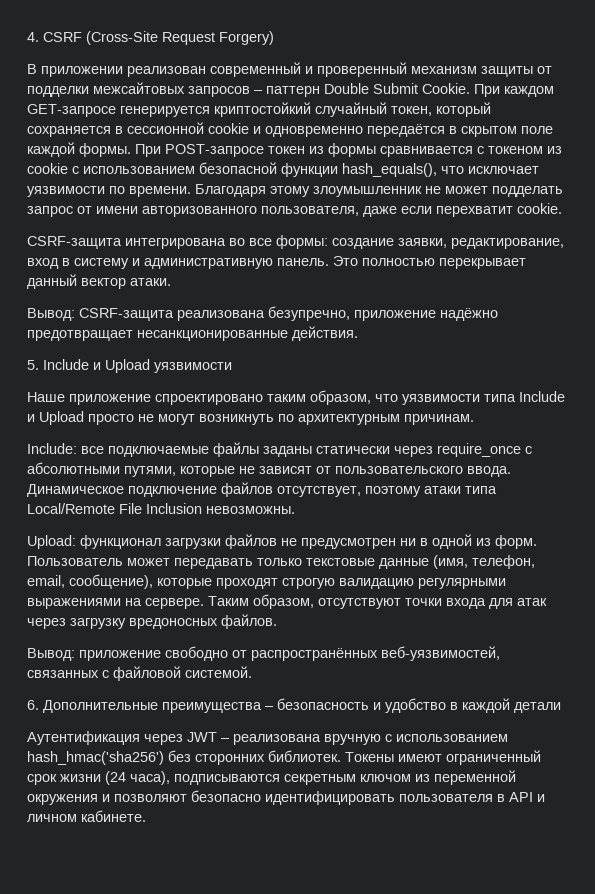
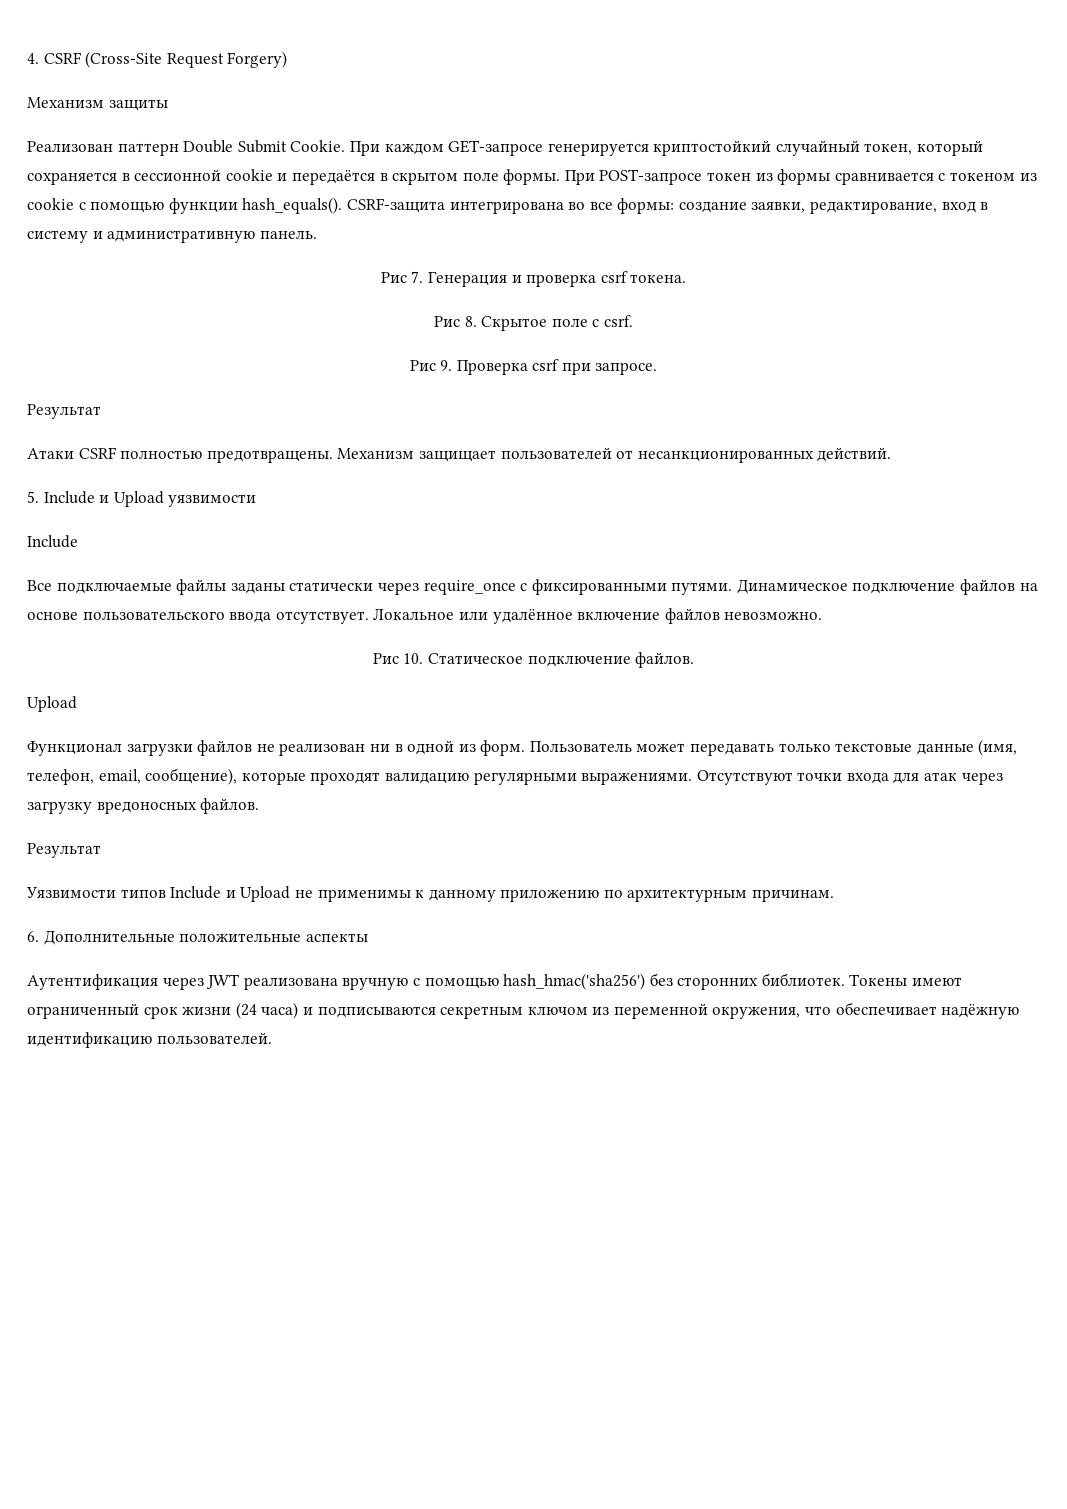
[27,62,552,77] [27,82,263,97] В приложении реализован современный и проверенный механизм защиты от подделки межсайтовых запросов – -> [27,97,168,111] [27,141,113,152] Механизм защиты // Реализован
[265,126,363,137] одновременно -> (288, 177) none
[27,142,75,157] каждой -> (499, 176) none
[83,162,539,177] [27,184,563,197] [27,203,562,217] использованием безопасной функции hash_equals(), что исключает уязвимости по времени. Благодаря этому злоумышленник не может подделать запрос от имени авторизованного пользователя, даже если перехватит cookie. // -> [90,197,343,214] помощью функции hash_equals().
[333,256,526,269] [27,274,171,289] [27,306,498,321] [27,326,358,341] Это полностью перекрывает данный вектор атаки. // Вывод: CSRF-защита реализована безупречно, приложение надёжно предотвращает несанкционированные действия. -> [380,271,687,287] [434,315,633,331] [409,359,658,375] [27,404,101,419] [27,447,892,463] // Рис 7. Генерация и проверка csrf токена. // Рис 8. Скрытое поле с csrf. // Рис 9. Проверка csrf при запросе. // Результат // Атаки CSRF полностью предотвращены. Механизм защищает пользователей от несанкционированных действий.
[27,390,565,405] [27,411,474,425] [27,443,104,454] Наше приложение спроектировано таким образом, что уязвимости типа Include и Upload просто не могут возникнуть по архитектурным причинам. // Include: все -> [27,535,78,548] [27,580,52,591] Include // Все
[27,462,511,477] [27,482,497,497] [27,503,295,514] [27,535,161,549] абсолютными путями, которые не зависят от пользовательского ввода. Динамическое подключение файлов отсутствует, поэтому атаки типа Local/Remote File Inclusion невозможны. // Upload: функционал -> [531,579,1038,595] [27,608,823,624] [372,652,695,668] [27,696,77,712] [27,741,122,756] фиксированными путями. Динамическое подключение файлов на основе пользовательского ввода отсутствует. Локальное или удалённое включение файлов невозможно. // Рис 10. Статическое подключение файлов. // Upload // Функционал
[301,538,396,549] предусмотрен -> [279,743,366,756] реализован
[282,578,335,589] строгую -> (381, 778) none
[27,594,401,609] выражениями на сервере. Таким образом, отсутствуют -> [581,770,793,785] выражениями. Отсутствуют
[27,646,500,661] [27,666,252,681] [27,698,561,713] Вывод: приложение свободно от распространённых веб-уязвимостей, связанных с файловой системой. // 6. Дополнительные преимущества – безопасность и удобство в каждой детали -> [27,843,101,858] [26,886,835,902] [27,930,368,945] Результат // Уязвимости типов Include и Upload не применимы к данному приложению по архитектурным причинам. // 6. Дополнительные положительные аспекты
[221,738,230,742] – -> (241, 981) none
[396,734,508,742] использованием -> [424,978,499,989] помощью
[130,771,170,785] часа), -> [261,1002,313,1019] часа) и
[27,790,545,805] [27,810,146,822] окружения и позволяют безопасно идентифицировать пользователя в API и личном кабинете. -> [712,1002,1020,1019] [27,1032,272,1048] окружения, что обеспечивает надёжную идентификацию пользователей.

